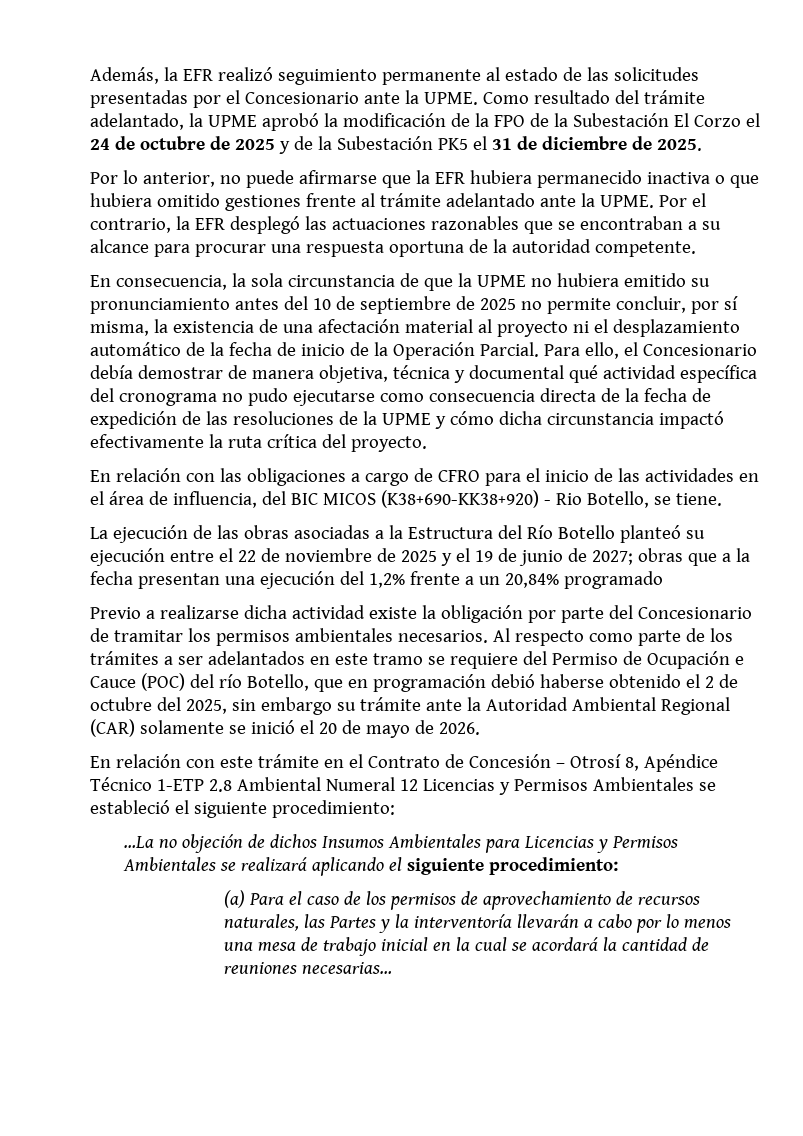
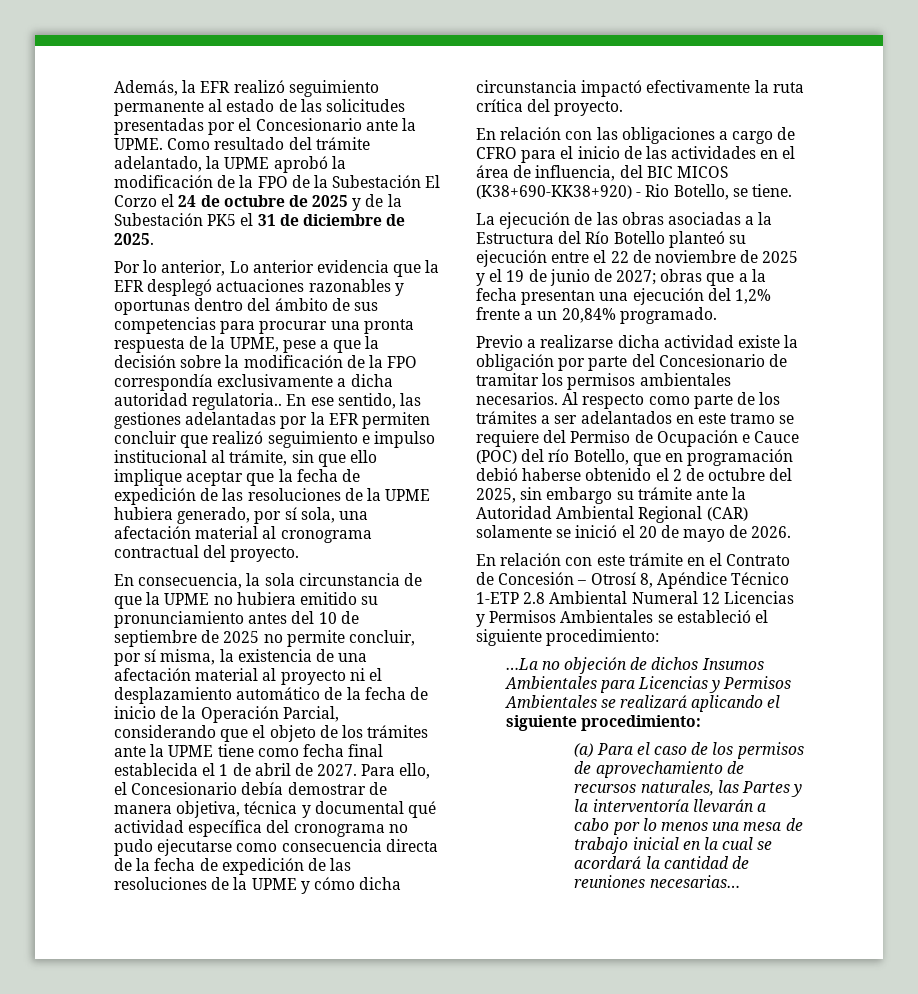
[219,170,759,188] [90,193,706,211] [90,216,721,234] [90,239,696,257] no puede afirmarse que la EFR hubiera permanecido inactiva o que hubiera omitido gestiones frente al trámite adelantado ante la UPME. Por el contrario, la EFR desplegó las actuaciones razonables que se encontraban a su alcance para procurar una respuesta oportuna de la autoridad competente. -> [229,260,440,277] [114,279,404,296] [114,298,378,315] [114,317,414,334] [114,336,380,353] [114,355,418,368] [114,374,393,391] [114,393,421,410] [114,412,430,429] [114,431,435,448] [114,450,377,467] [114,469,360,486] [114,488,431,505] [114,507,368,524] [114,526,372,543] [114,545,300,562] Lo anterior evidencia que la EFR desplegó actuaciones razonables y oportunas dentro del ámbito de sus competencias para procurar una pronta respuesta de la UPME, pese a que la decisión sobre la modificación de la FPO correspondía exclusivamente a dicha autoridad regulatoria.. En ese sentido, las gestiones adelantadas por la EFR permiten concluir que realizó seguimiento e impulso institucional al trámite, sin que ello implique aceptar que la fecha de expedición de las resoluciones de la UPME hubiera generado, por sí sola, una afectación material al cronograma contractual del proyecto.
[479,342,539,357] Parcial. -> [282,706,339,722] [114,725,429,742] [114,744,384,757] [114,763,358,776] Parcial, considerando que el objeto de los trámites ante la UPME tiene como fecha final establecida el 1 de abril de 2027.
[563,571,663,589] programado -> [619,307,717,324] programado.

